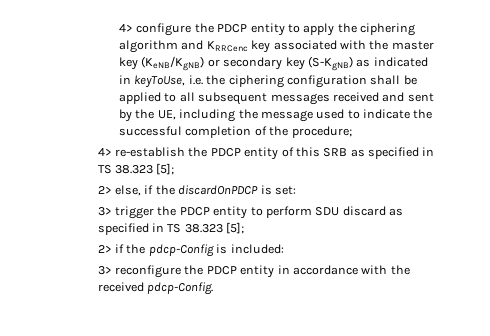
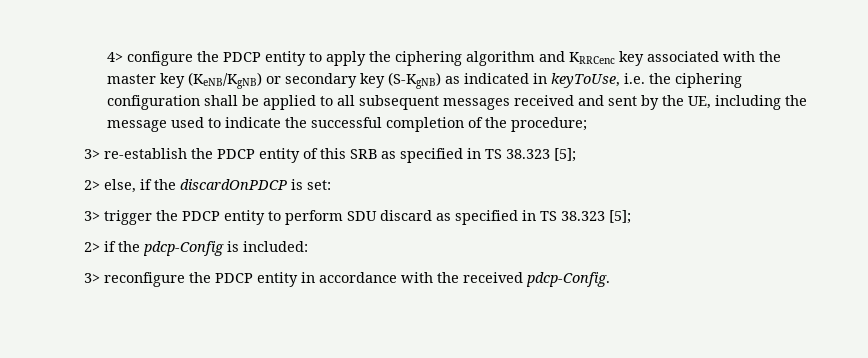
[97,148,112,156] 4> -> [83,149,100,159] 3>

